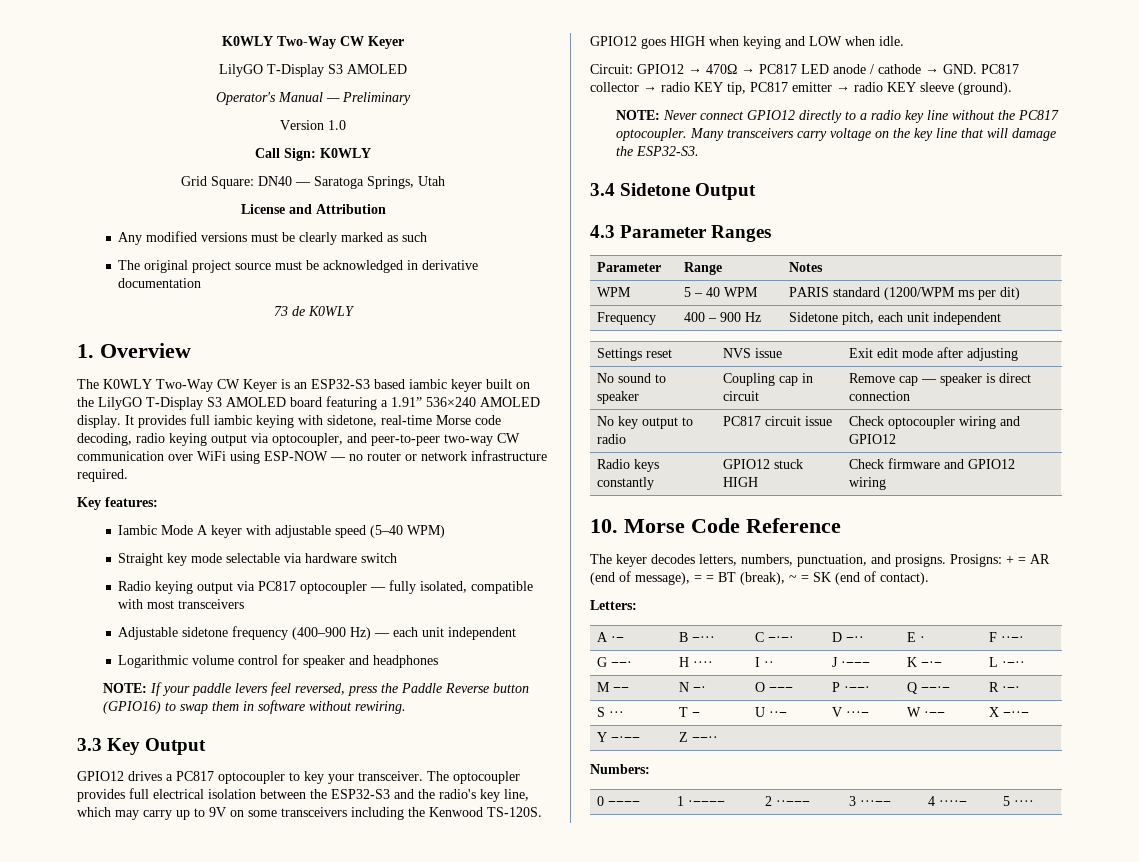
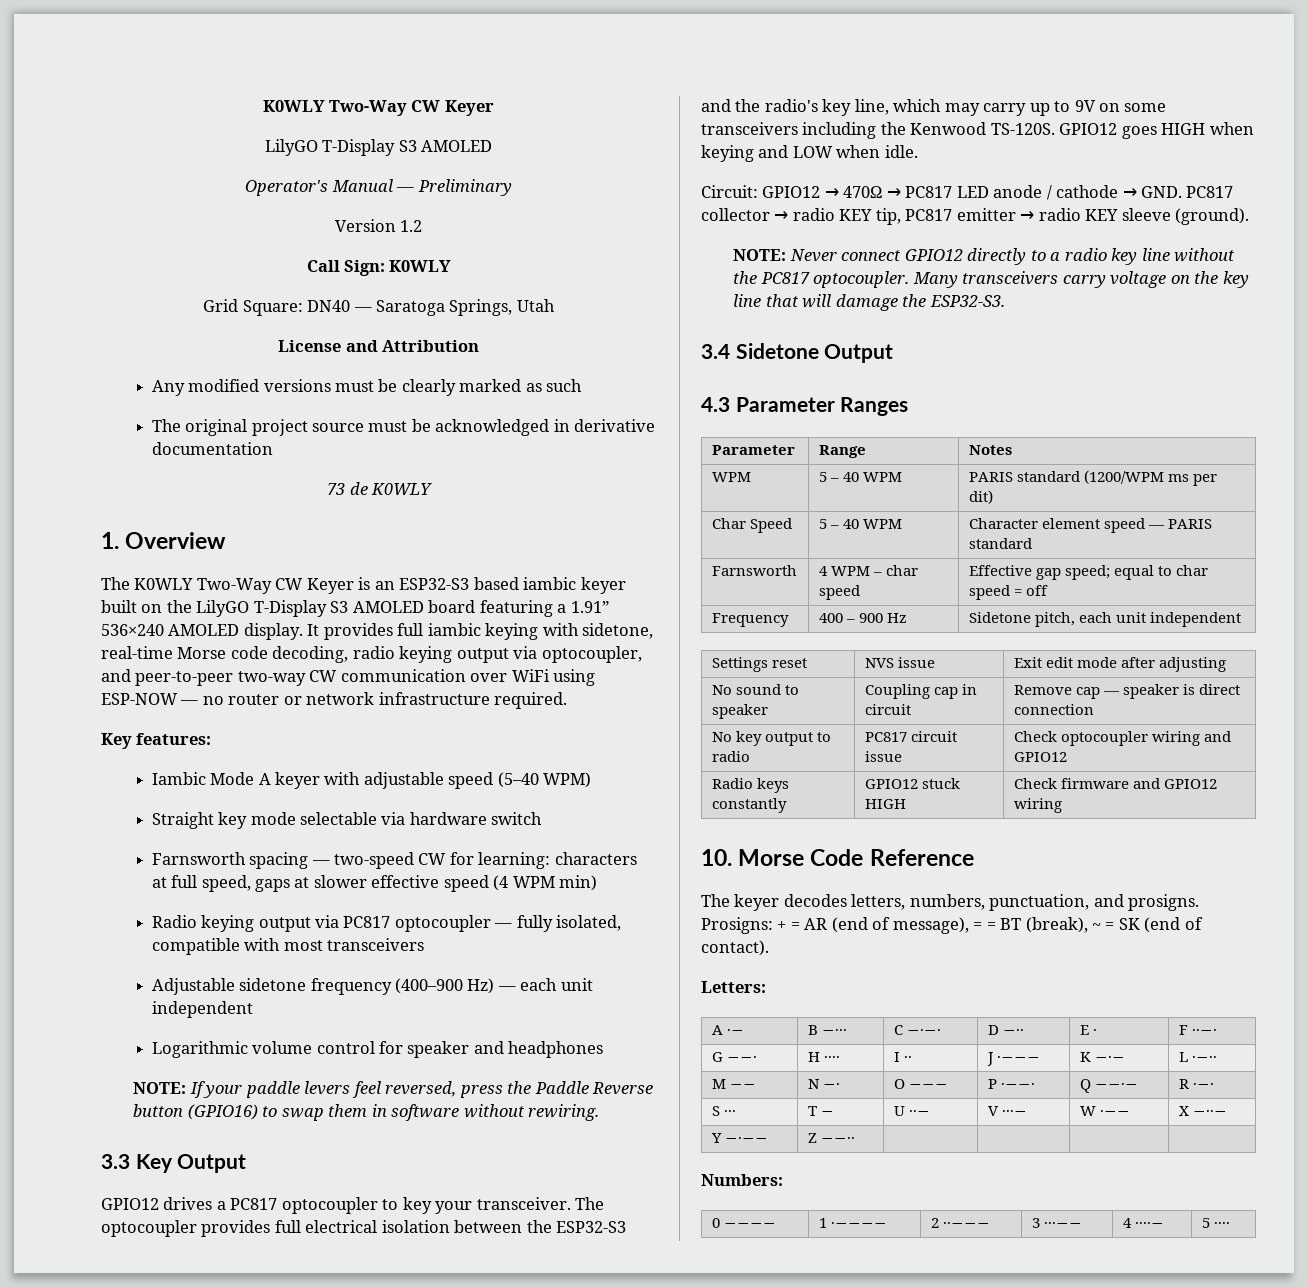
[328,120,346,130] 1.0 -> [400,220,423,232] 1.2
(398, 558) none -> [151,852,637,869] [151,875,598,892] // Farnsworth spacing — two-speed CW for learning: characters at full speed, gaps at slower effective speed (4 WPM min)
(1020, 293) none -> [711,518,792,533] [818,519,903,529] [968,518,1213,533] [968,538,1032,549] [711,565,797,576] [818,565,919,576] [818,585,860,600] [968,565,1209,580] [968,585,1049,600] // Char Speed | 5 – 40 WPM | Character element speed — PARIS standard // Farnsworth | 4 WPM – char speed | Effective gap speed; equal to char speed = off

